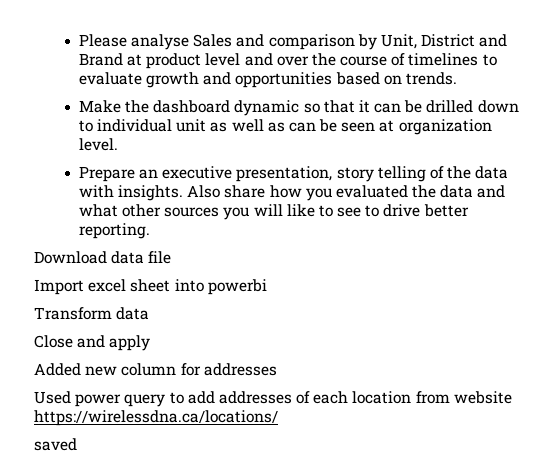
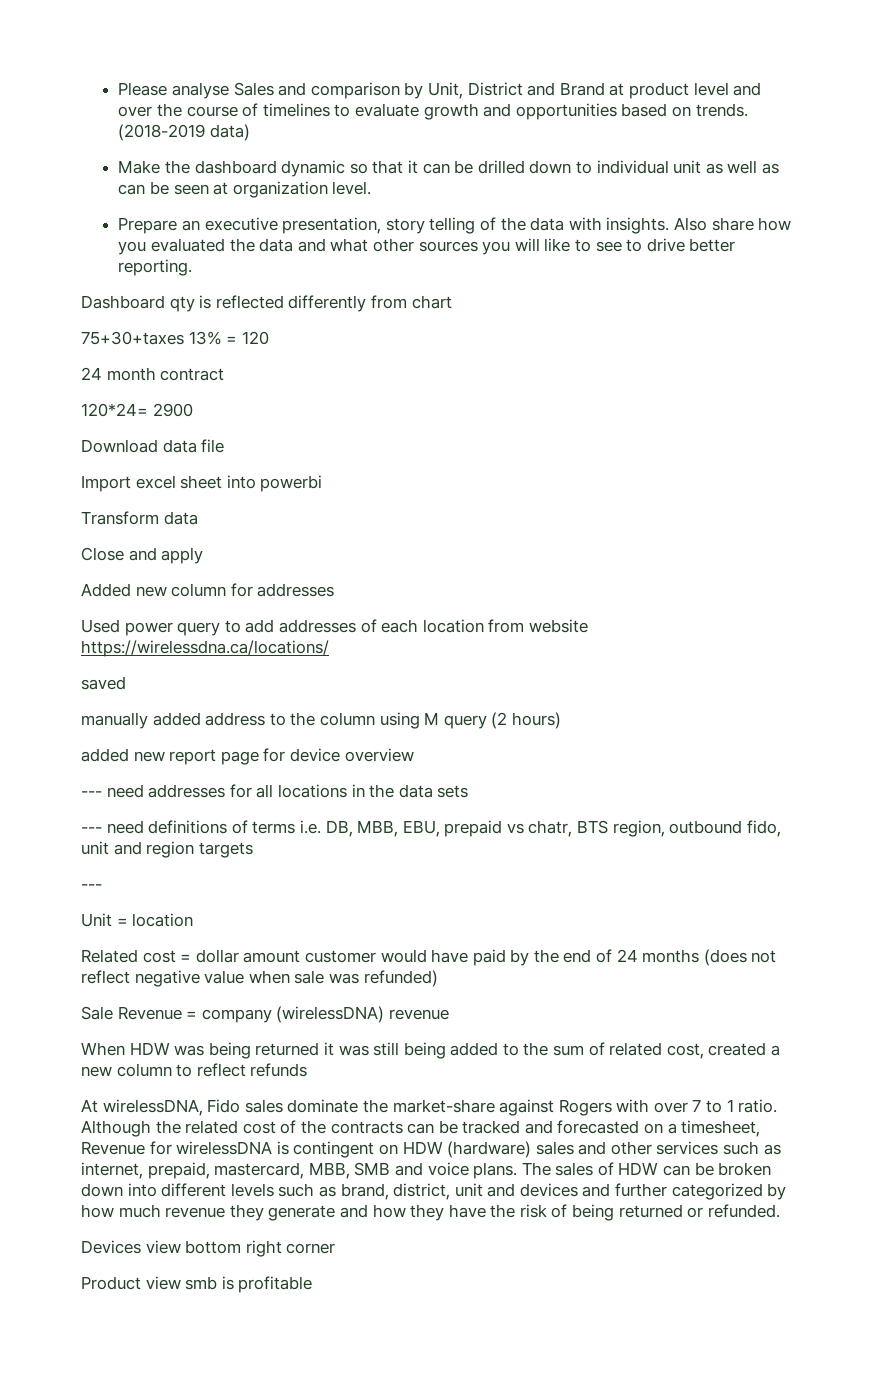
(457, 78) none -> [118,124,251,141] (2018-2019 data)
(150, 231) none -> [81,295,452,312] [81,331,269,345] [81,367,225,381] [81,403,193,417] // Dashboard qty is reflected differently from chart // 75+30+taxes 13% = 120 // 24 month contract // 120*24= 2900
(77, 444) none -> [81,712,561,729] [81,748,414,765] [81,784,469,798] [81,820,781,837] [81,841,253,858] [81,884,102,890] [81,913,194,927] [81,949,777,966] [81,970,438,987] [81,1006,449,1023] [81,1042,781,1059] [81,1063,308,1077] [81,1099,778,1116] [81,1120,761,1137] [81,1141,781,1158] [81,1162,772,1179] [81,1183,787,1200] [81,1204,780,1221] [81,1240,336,1257] [81,1276,313,1293] // manually added address to the column using M query (2 hours) // added new report page for device overview // --- need addresses for all locations in the data sets // --- need definitions of terms i.e. DB, MBB, EBU, prepaid vs chatr, BTS region, outbound fido, unit and region targets // --- // Unit = location // Related cost = dollar amount customer would have paid by the end of 24 months (does not reflect negative value when sale was refunded) // Sale Revenue = company (wirelessDNA) revenue // When HDW was being returned it was still being added to the sum of related cost, created a new column to reflect refunds // At wirelessDNA, Fido sales dominate the market-share against Rogers with over 7 to 1 ratio. Although the related cost of the contracts can be tracked and forecasted on a timesheet, Revenue for wirelessDNA is contingent on HDW (hardware) sales and other services such as internet, prepaid, mastercard, MBB, SMB and voice plans. The sales of HDW can be broken down into different levels such as brand, district, unit and devices and further categorized by how much revenue they generate and how they have the risk of being returned or refunded. // Devices view bottom right corner // Product view smb is profitable

